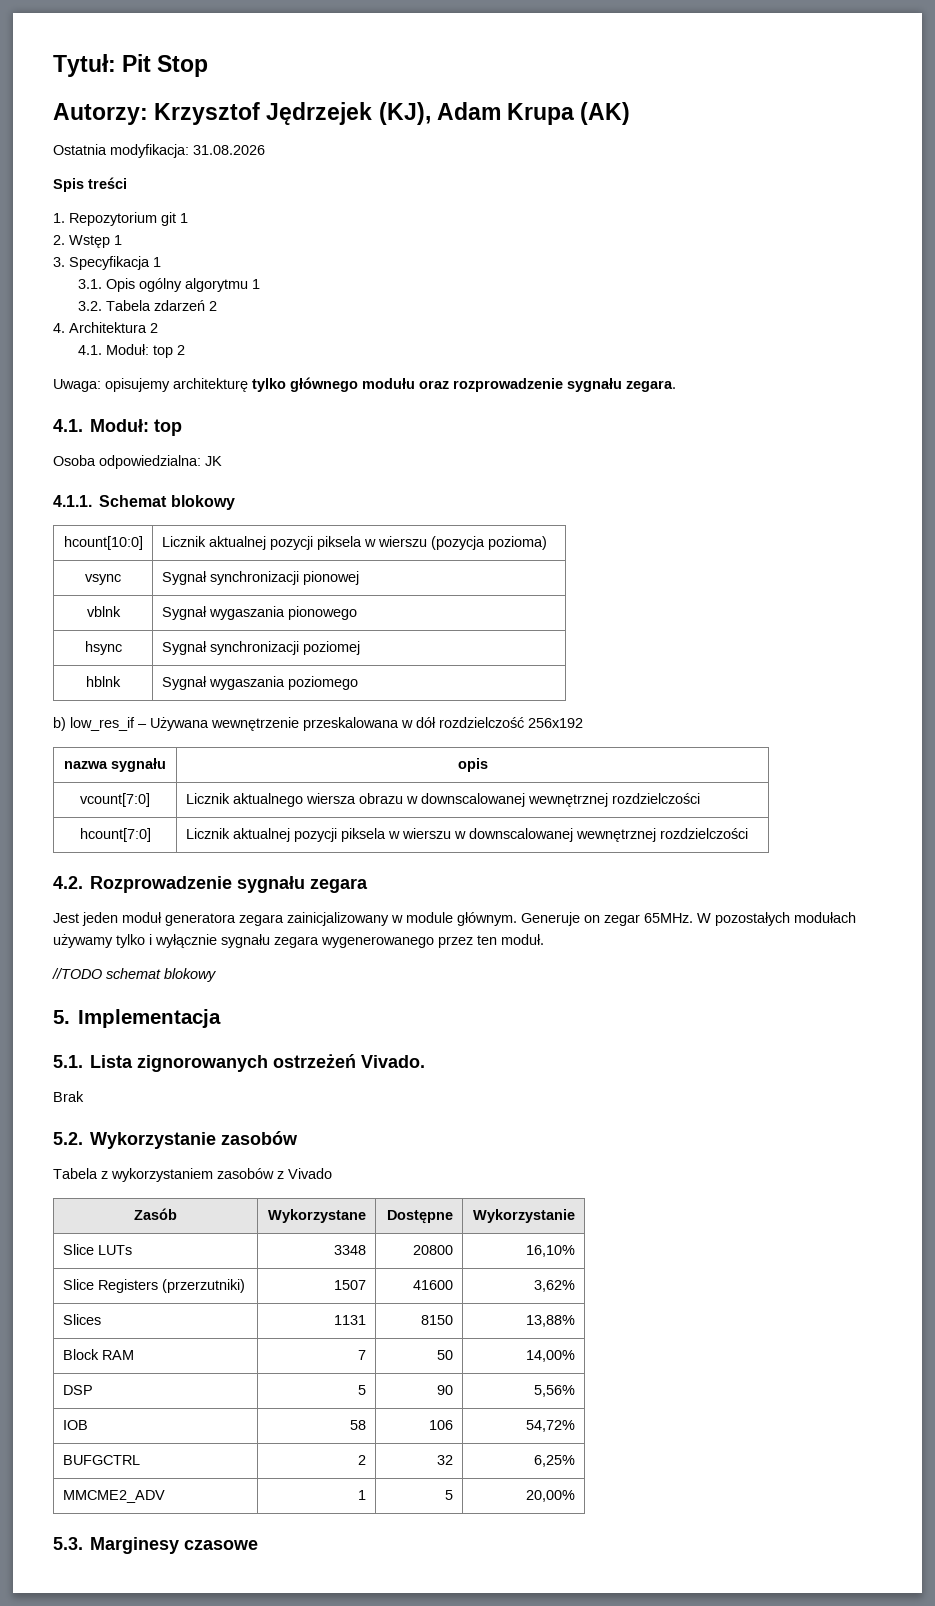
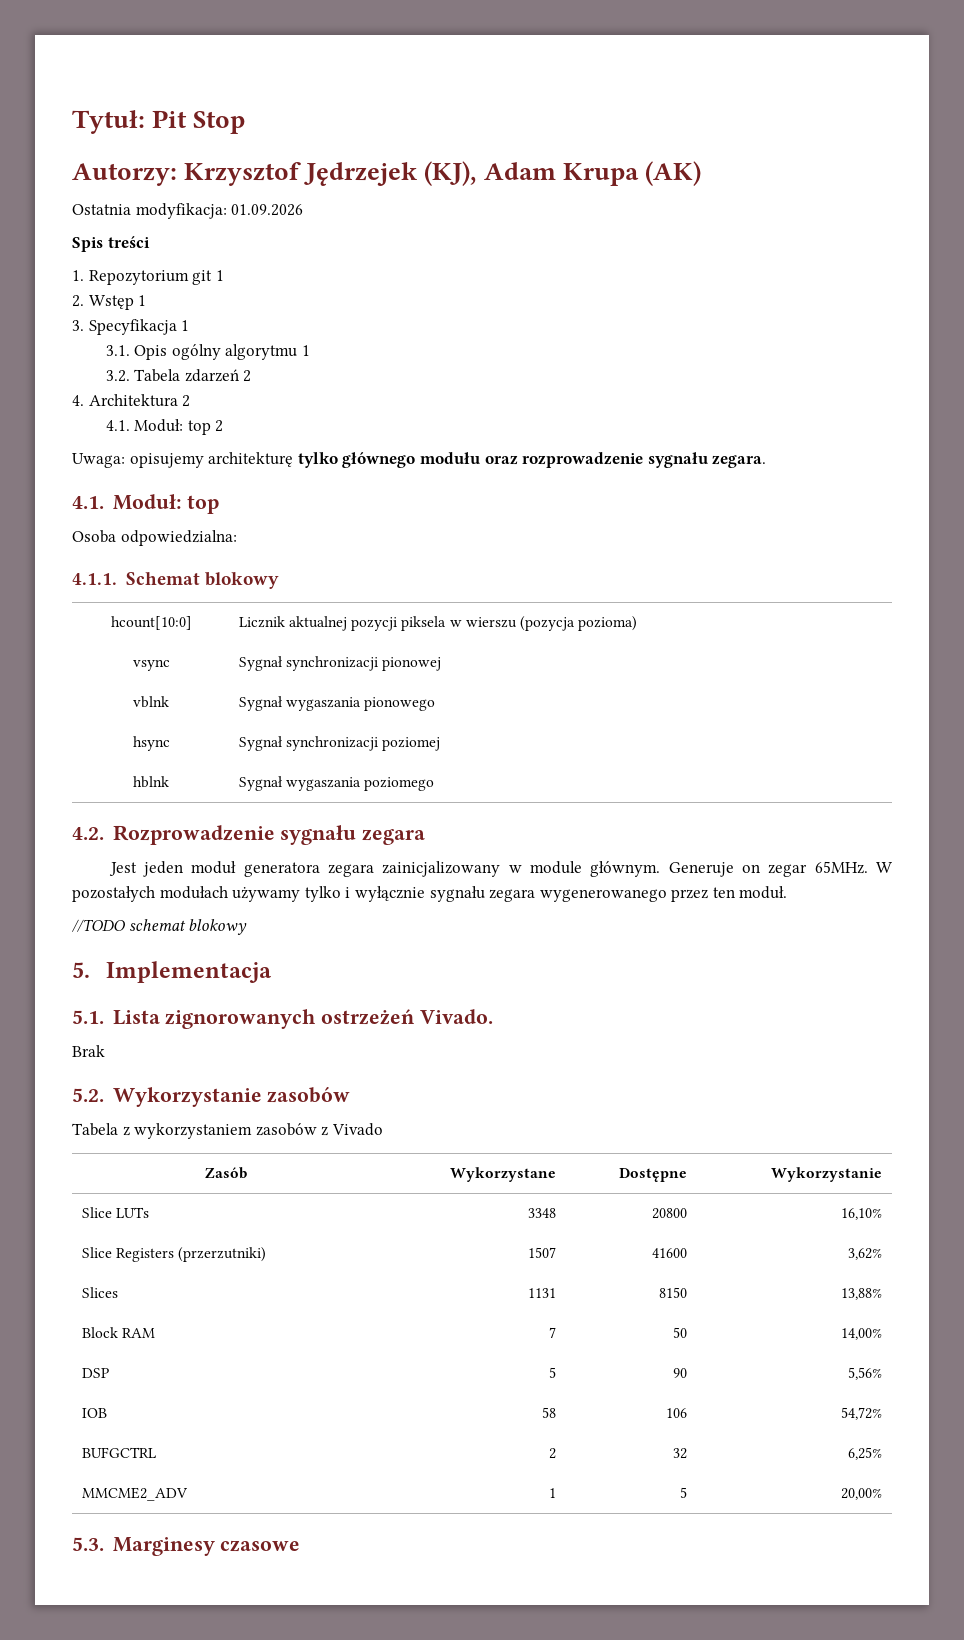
[193,145,265,155] 31.08.2026 -> [231,204,304,216] 01.09.2026
[205,456,222,466] JK -> (237, 538) none
[53,717,583,731] [64,758,166,772] [457,758,488,772] [80,793,150,807] [185,793,700,807] [79,828,151,842] [185,828,748,842] // b) low_res_if – Używana wewnętrzenie przeskalowana w dół rozdzielczość 256x192 // nazwa sygnału | opis // vcount[7:0] | Licznik aktualnego wiersza obrazu w downscalowanej wewnętrznej rozdzielczości // hcount[7:0] | Licznik aktualnej pozycji piksela w wierszu w downscalowanej wewnętrznej rozdzielczości -> (435, 784) none

